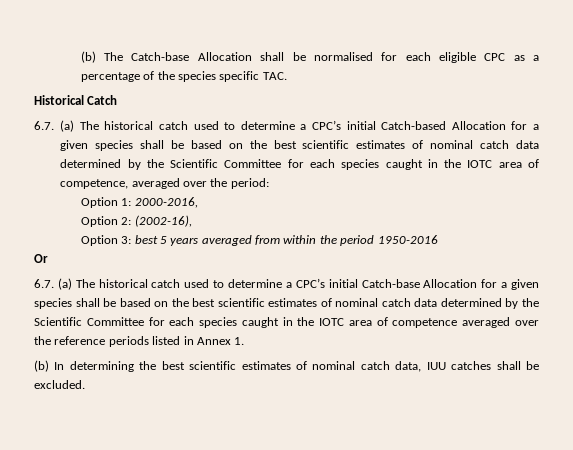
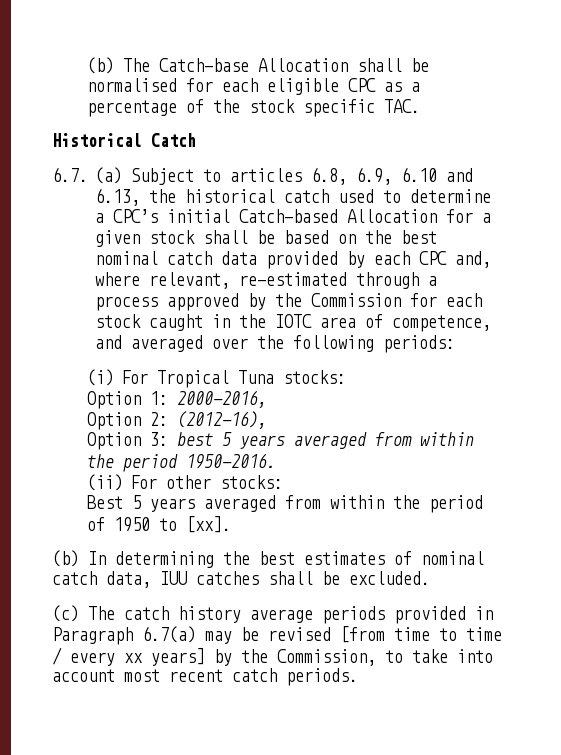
[177,71,216,82] species -> [249,99,296,113] stock
[79,121,99,130] The -> [131,167,473,185] [95,188,176,206] Subject to articles 6.8, 6.9, 6.10 and 6.13, the
[95,140,539,151] [60,159,380,170] species shall be based on the best scientific estimates of nominal catch data determined by the Scientific Committee for each species -> [149,230,437,244] [95,251,491,269] [95,272,437,289] [95,293,482,311] [95,314,141,328] stock shall be based on the best nominal catch data provided by each CPC and, where relevant, re-estimated through a process approved by the Commission for each stock
[131,178,269,189] averaged over the period: -> [95,335,455,353] [87,369,347,388] and averaged over the following periods: // (i) For Tropical Tuna stocks:
[134,215,192,227] (2002-16), -> [177,411,268,429] (2012-16),
[377,235,438,244] [34,254,48,263] [34,278,539,290] [34,298,540,309] [34,317,539,328] [34,336,245,347] 1950-2016 // Or // 6.7. (a) The historical catch used to determine a CPC’s initial Catch-base Allocation for a given species shall be based on the best scientific estimates of nominal catch data determined by the Scientific Committee for each species caught in the IOTC area of competence averaged over the reference periods listed in Annex 1. -> [186,453,277,469] [87,474,284,491] [87,495,484,513] [87,516,232,533] 1950-2016. // (ii) For other stocks: // Best 5 years averaged from within the period of 1950 to [xx].
[189,361,237,370] scientific -> (295, 558) none
(85, 384) none -> [52,605,493,624] [52,626,502,645] [52,647,493,666] [52,668,358,686] // (c) The catch history average periods provided in Paragraph 6.7(a) may be revised [from time to time / every xx years] by the Commission, to take into account most recent catch periods.

